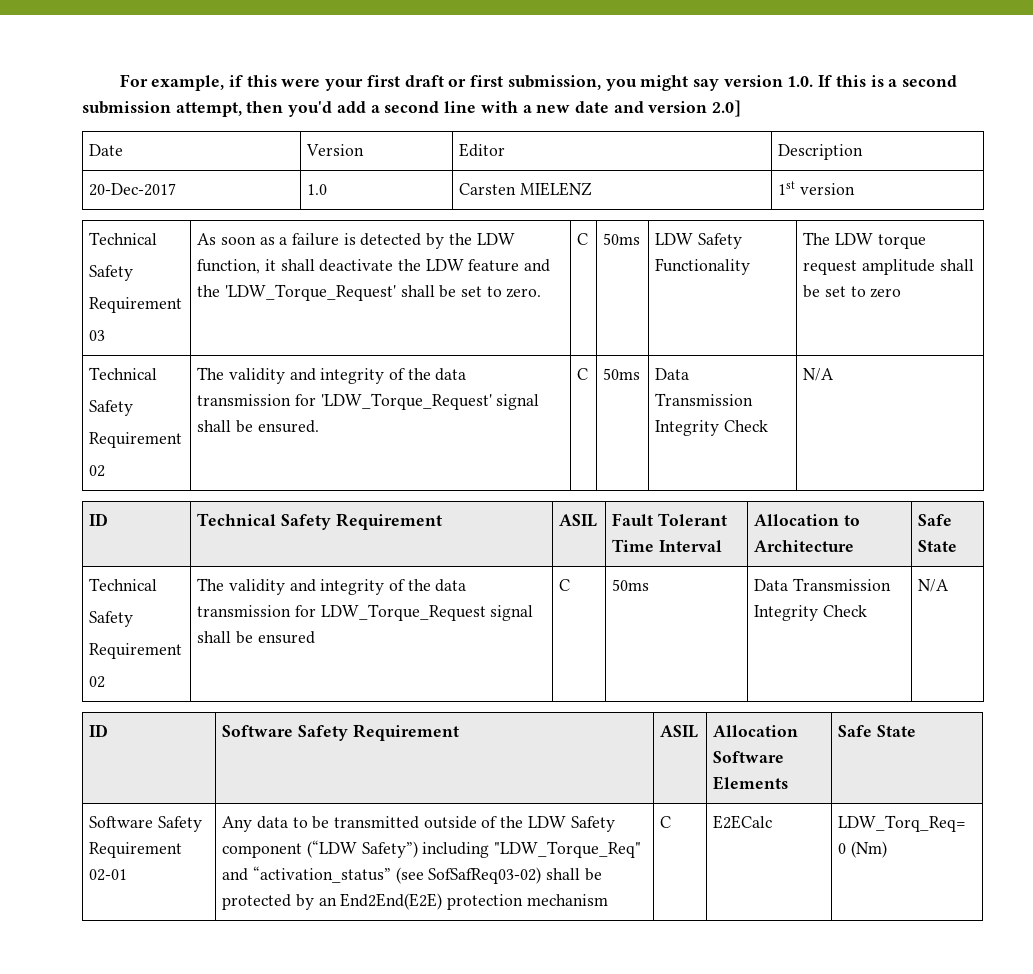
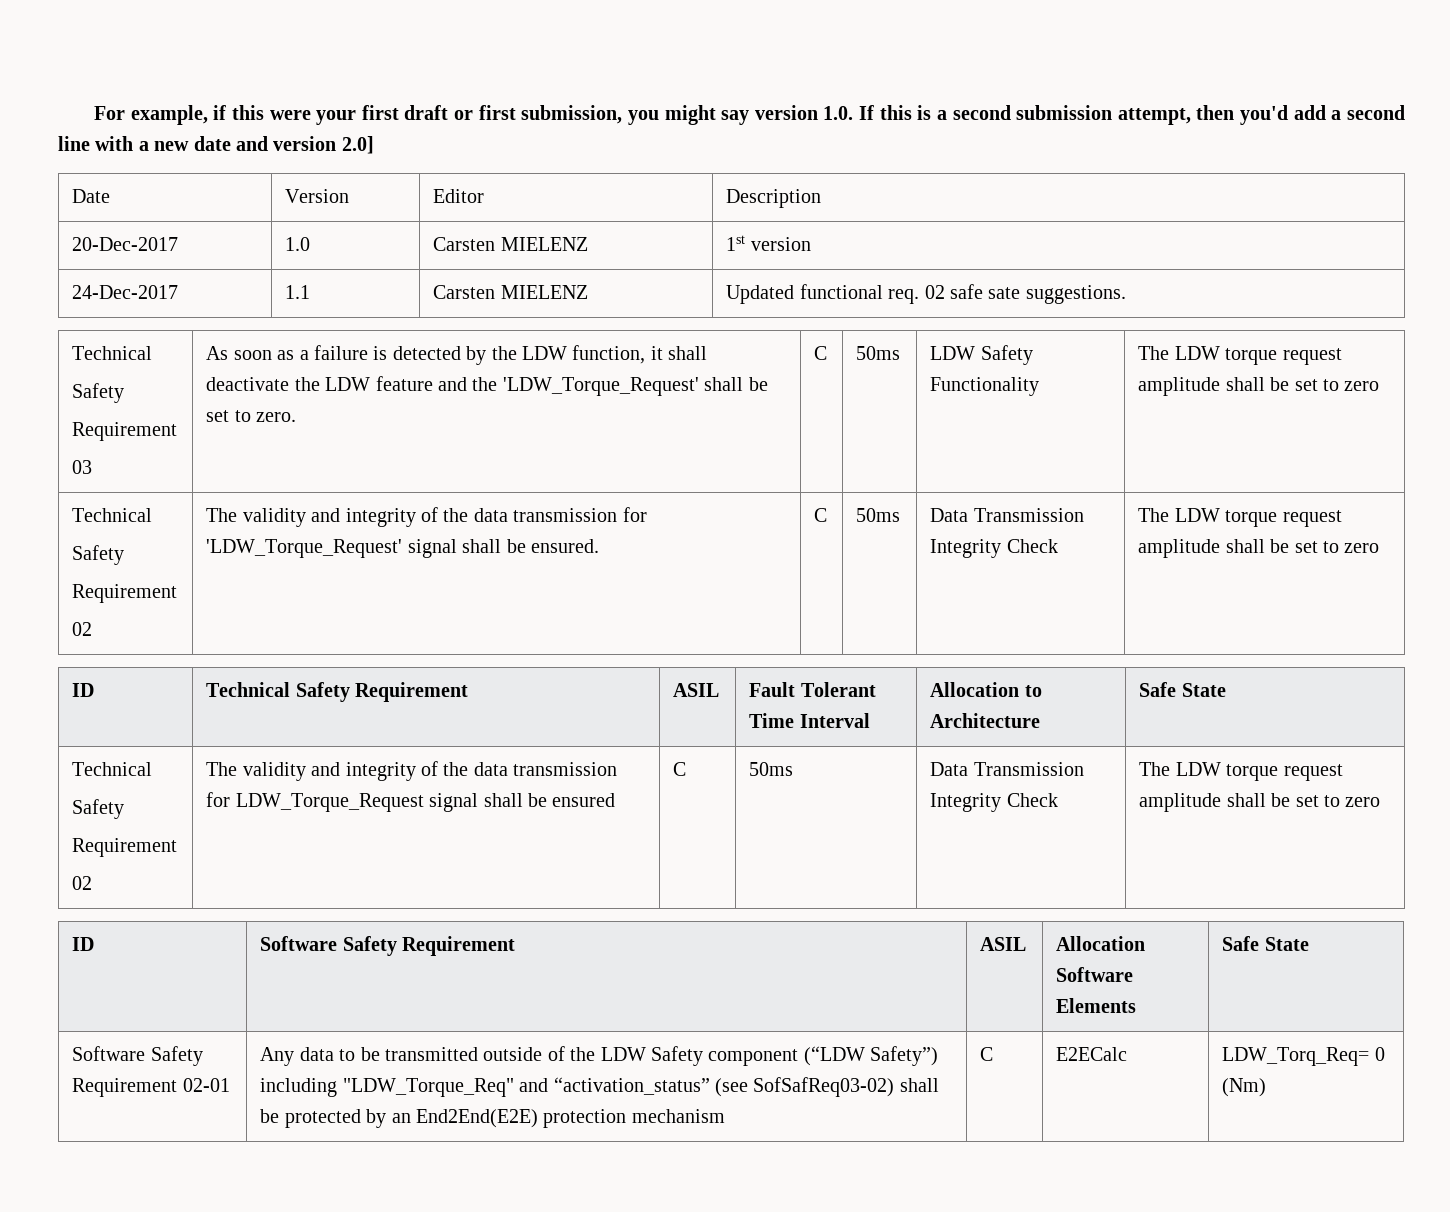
(855, 189) none -> [72,285,179,299] [285,285,311,299] [433,285,588,299] [726,284,1126,304] // 24-Dec-2017 | 1.1 | Carsten MIELENZ | Updated functional req. 02 safe sate suggestions.
[803,368,835,381] N/A -> [1138,508,1342,527] [1138,539,1380,558] The LDW torque request amplitude shall be set to zero
[918,579,950,592] N/A -> [1139,762,1343,781] [1139,793,1381,812] The LDW torque request amplitude shall be set to zero

